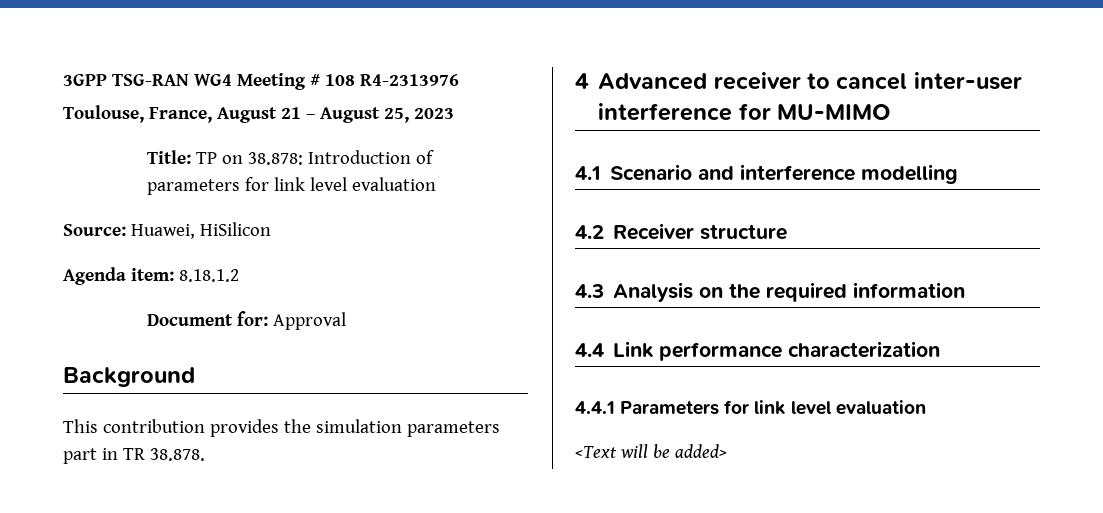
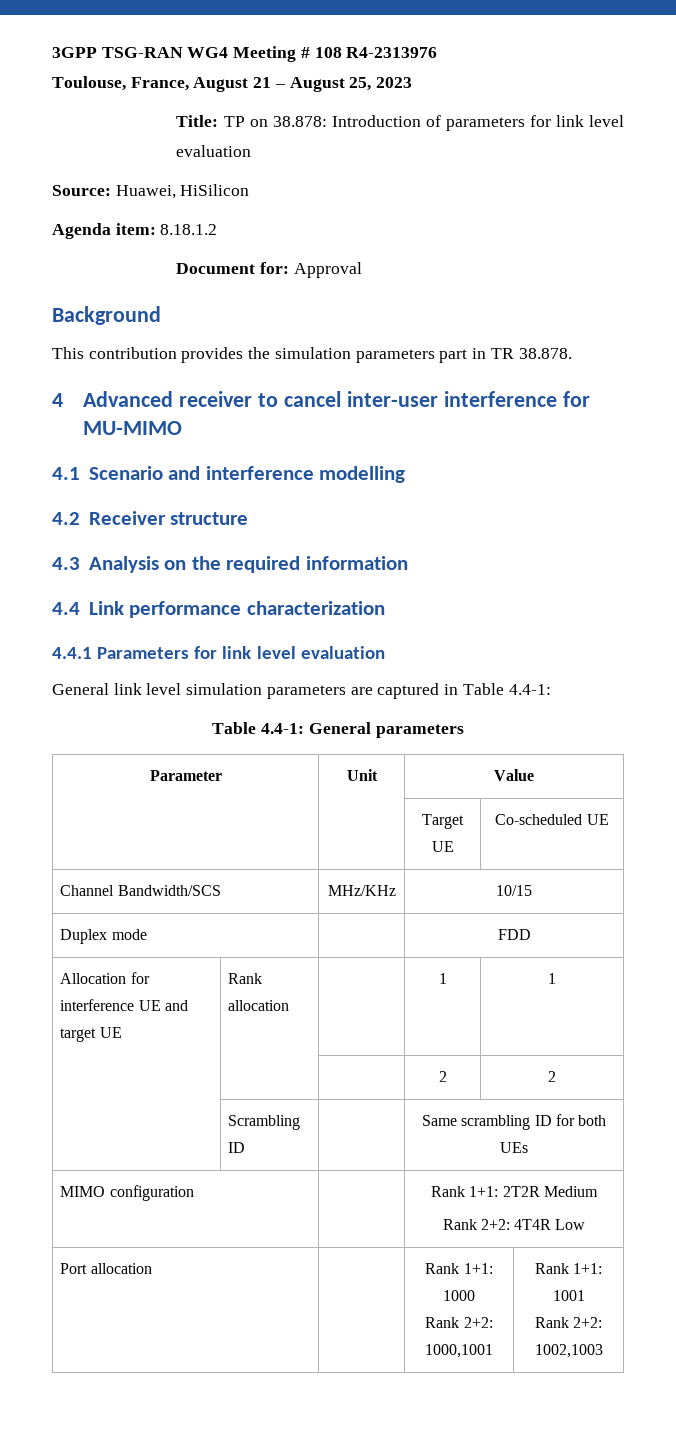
[575,444,727,458] <Text will be added> -> [52,683,551,699] [212,722,464,738] [149,770,222,781] [346,769,378,781] [494,769,534,781] [422,814,464,829] [431,841,454,852] [495,814,609,825] [60,885,221,896] [327,885,396,896] [496,885,532,896] [60,929,147,944] [497,929,531,940] [60,972,150,984] [60,999,188,1011] [60,1027,122,1042] [228,973,263,984] [228,1000,290,1011] [438,973,447,984] [548,973,556,984] [438,1071,447,1082] [548,1071,556,1082] [228,1115,301,1130] [228,1142,246,1153] [421,1114,607,1130] [500,1142,528,1153] [60,1185,194,1201] [431,1186,598,1197] [442,1219,586,1230] [60,1263,152,1274] [425,1263,493,1274] [443,1290,475,1301] [425,1317,493,1328] [425,1344,493,1358] [534,1263,603,1274] [552,1290,585,1301] [534,1317,603,1328] [534,1344,603,1358] General link level simulation parameters are captured in Table 4.4-1: // Table 4.4-1: General parameters // Parameter | Unit | Value // | | Target UE | Co-scheduled UE // Channel Bandwidth/SCS | MHz/KHz | 10/15 // Duplex mode | | FDD // Allocation for interference UE and target UE | Rank allocation | | 1 | 1 // | | | 2 | 2 // | Scrambling ID | | Same scrambling ID for both UEs // MIMO configuration | | Rank 1+1: 2T2R Medium // Rank 2+2: 4T4R Low // Port allocation | | Rank 1+1: 1000 // Rank 2+2: 1000,1001 | Rank 1+1: 1001 // Rank 2+2: 1002,1003

